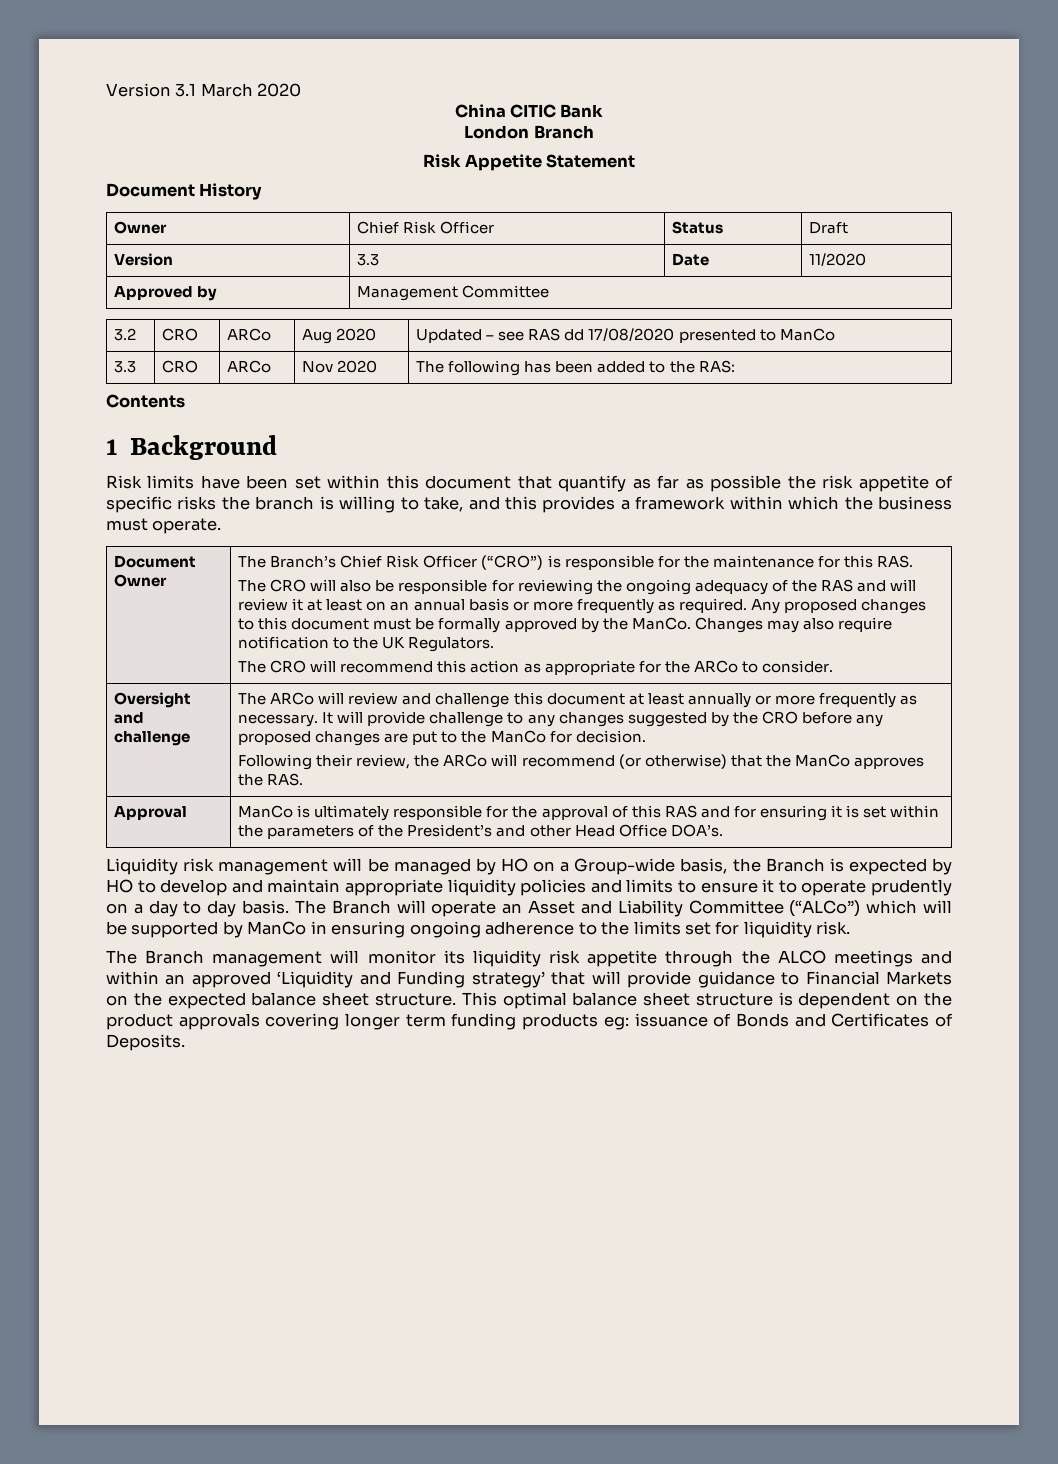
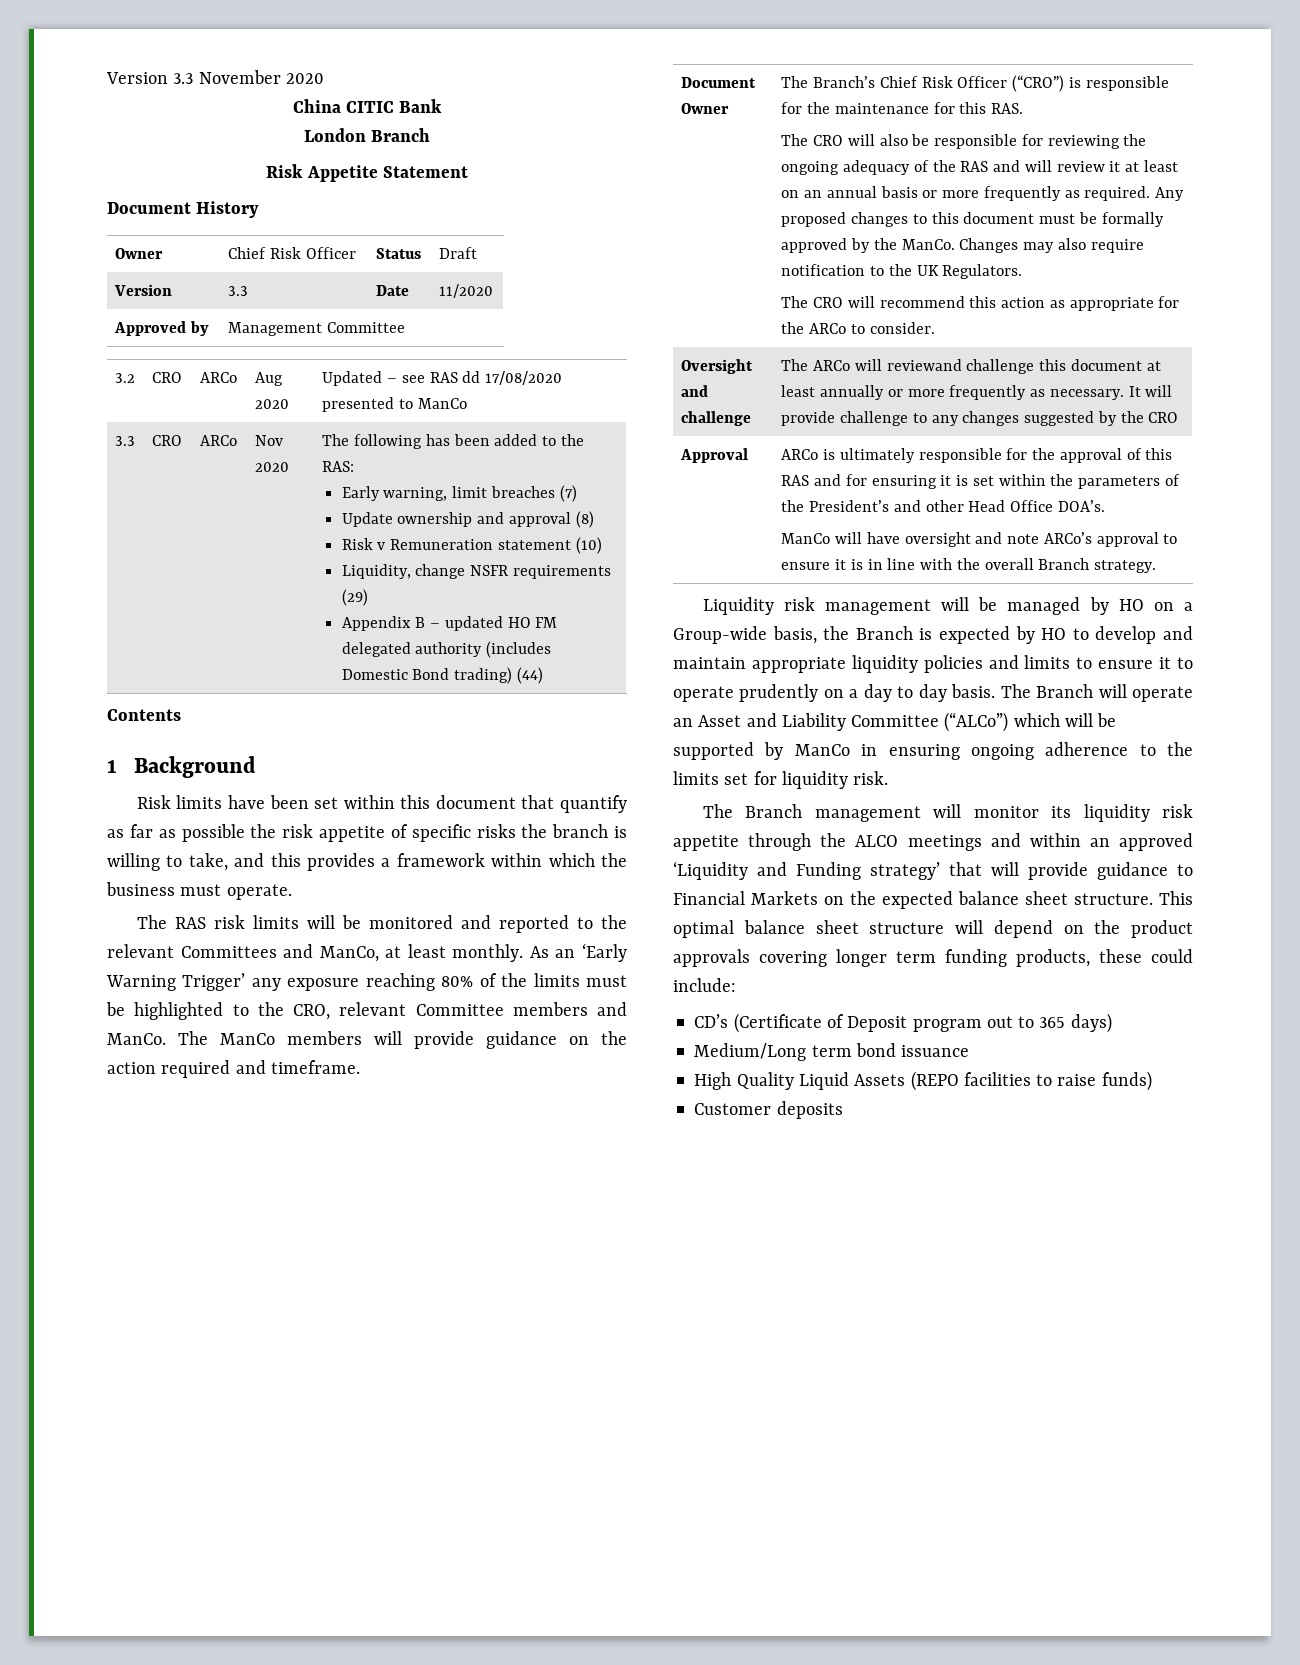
[106,83,253,97] Version 3.1 March -> [106,70,281,84] Version 3.3 November
(735, 366) none -> [341,485,577,502] [341,511,594,528] [341,537,602,554] [341,564,611,579] [341,589,368,606] [341,616,558,631] [341,641,552,658] [341,667,543,684] // Early warning, limit breaches (7) // Update ownership and approval (8) // Risk v Remuneration statement (10) // Liquidity, change NSFR requirements (29) // Appendix B – updated HO FM delegated authority (includes Domestic Bond trading) (44)
(222, 526) none -> [136,915,627,933] [107,943,627,962] [106,973,628,991] [106,1002,627,1020] [107,1031,627,1049] [107,1060,360,1078] // The RAS risk limits will be monitored and reported to the relevant Committees and ManCo, at least monthly. As an ‘Early Warning Trigger’ any exposure reaching 80% of the limits must be highlighted to the CRO, relevant Committee members and ManCo. The ManCo members will provide guidance on the action required and timeframe.
[348,692,432,705] review and -> [886,359,962,371] reviewand
[801,712,883,727] [238,730,646,746] [238,754,924,770] [238,773,304,786] before any proposed changes are put to the ManCo for decision. // Following their review, the ARCo will recommend (or otherwise) that the ManCo approves the RAS. -> (1179, 417) none
[238,805,294,818] ManCo -> [781,449,819,460] ARCo
(723, 830) none -> [781,532,1178,547] [781,558,1156,573] // ManCo will have oversight and note ARCo’s approval to ensure it is in line with the overall Branch strategy.
[778,992,891,1009] is dependent -> [955,920,1053,938] will depend
[522,1013,954,1030] [106,1034,185,1051] products eg: issuance of Bonds and Certificates of Deposits. -> [1016,949,1193,967] [673,978,736,992] [694,1013,1112,1033] [694,1043,970,1061] [694,1071,1152,1091] [694,1101,843,1119] products, these could include: // CD’s (Certificate of Deposit program out to 365 days) // Medium/Long term bond issuance // High Quality Liquid Assets (REPO facilities to raise funds) // Customer deposits

